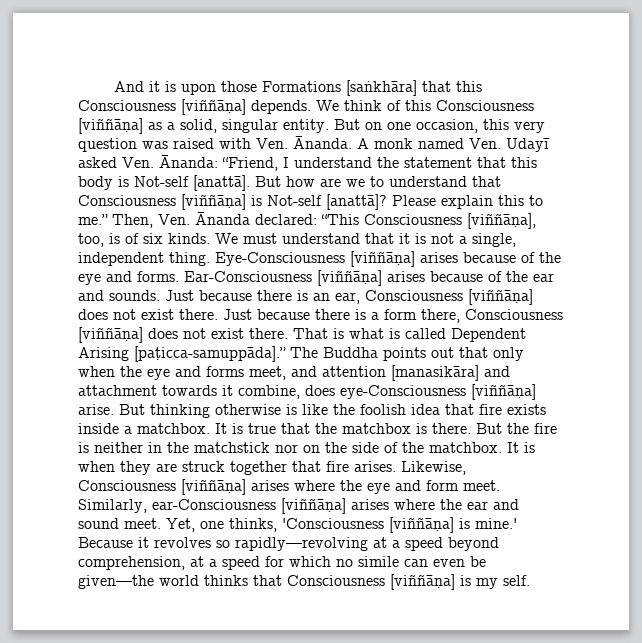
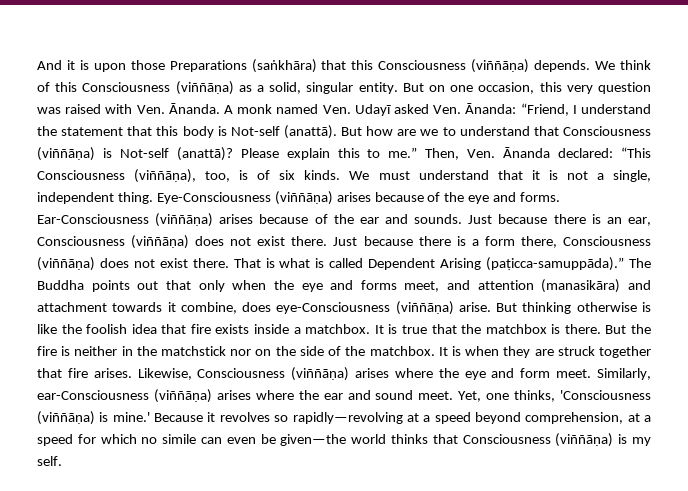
[262,80,418,96] Formations [saṅkhāra] -> [169,59,317,73] Preparations (saṅkhāra)
[181,99,246,115] [viññāṇa] -> [471,59,530,73] (viññāṇa)
[78,118,143,134] [viññāṇa] -> [175,81,234,95] (viññāṇa)
[193,175,250,191] [anattā]. -> [283,125,337,139] (anattā).
[181,194,387,210] [viññāṇa] is Not-self [anattā]? -> [37,147,233,161] (viññāṇa) is Not-self (anattā)?
[467,213,536,229] [viññāṇa], -> [134,169,197,183] (viññāṇa),
[350,251,415,267] [viññāṇa] -> [274,191,333,205] (viññāṇa)
[317,270,382,286] [viññāṇa] -> [155,213,214,227] (viññāṇa)
[468,289,533,305] [viññāṇa] -> [131,235,190,249] (viññāṇa)
[78,327,143,343] [viññāṇa] -> [37,257,95,271] (viññāṇa)
[134,346,286,362] [paṭicca-samuppāda].” -> [486,257,625,271] (paṭicca-samuppāda).”
[391,365,479,381] [manasikāra] -> [541,279,621,293] (manasikāra)
[471,384,536,400] [viññāṇa] -> [395,301,454,315] (viññāṇa)
[181,479,246,495] [viññāṇa] -> [291,367,350,381] (viññāṇa)
[281,498,346,514] [viññāṇa] -> [153,389,212,403] (viññāṇa)
[389,517,454,533] [viññāṇa] -> [37,411,95,425] (viññāṇa)
[390,574,455,590] [viññāṇa] -> [555,433,614,447] (viññāṇa)

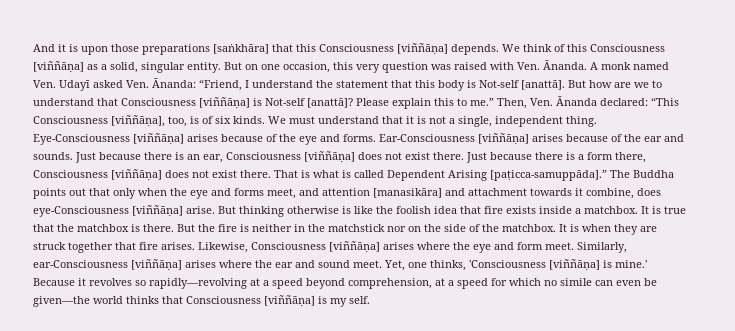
[169,59,317,73] Preparations (saṅkhāra) -> [142,44,269,55] preparations [saṅkhāra]
[471,59,530,73] (viññāṇa) -> [397,43,448,55] [viññāṇa]
[175,81,234,95] (viññāṇa) -> [33,61,84,73] [viññāṇa]
[283,125,337,139] (anattā). -> [521,80,565,90] [anattā].
[37,147,233,161] (viññāṇa) is Not-self (anattā)? -> [199,97,353,109] [viññāṇa] is Not-self [anattā]?
[134,169,197,183] (viññāṇa), -> [111,115,165,127] [viññāṇa],
[274,191,333,205] (viññāṇa) -> [133,133,184,145] [viññāṇa]
[155,213,214,227] (viññāṇa) -> [478,133,529,145] [viññāṇa]
[131,235,190,249] (viññāṇa) -> [304,151,355,163] [viññāṇa]
[37,257,95,271] (viññāṇa) -> [111,169,162,181] [viññāṇa]
[486,257,625,271] (paṭicca-samuppāda).” -> [490,170,607,181] [paṭicca-samuppāda].”
[541,279,621,293] (manasikāra) -> [373,188,442,198] [manasikāra]
[395,301,454,315] (viññāṇa) -> [132,205,183,217] [viññāṇa]
[291,367,350,381] (viññāṇa) -> [329,241,380,253] [viññāṇa]
[153,389,212,403] (viññāṇa) -> [131,259,182,271] [viññāṇa]
[37,411,95,425] (viññāṇa) -> [549,259,600,271] [viññāṇa]
[555,433,614,447] (viññāṇa) -> [264,295,315,307] [viññāṇa]

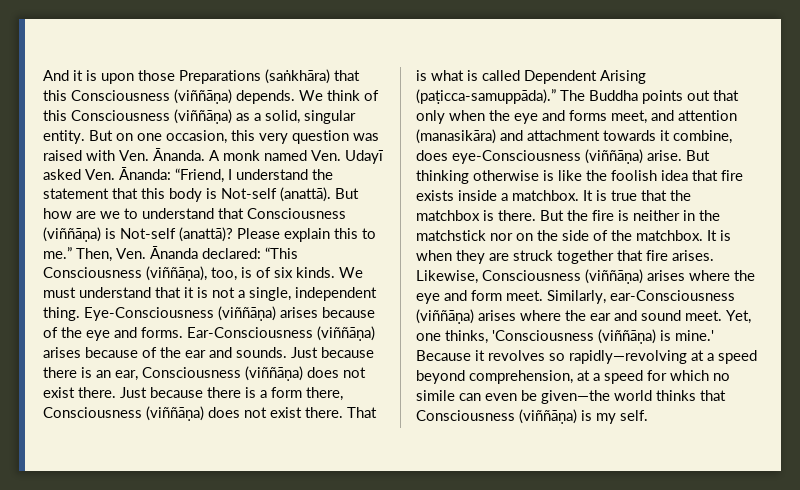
[142,44,269,55] preparations [saṅkhāra] -> [179,69,330,84] Preparations (saṅkhāra)
[397,43,448,55] [viññāṇa] -> [174,89,232,104] (viññāṇa)
[33,61,84,73] [viññāṇa] -> [174,109,232,124] (viññāṇa)
[521,80,565,90] [anattā]. -> [280,187,331,202] (anattā).
[199,97,353,109] [viññāṇa] is Not-self [anattā]? -> [43,227,233,242] (viññāṇa) is Not-self (anattā)?
[111,115,165,127] [viññāṇa], -> [146,266,207,281] (viññāṇa),
[133,133,184,145] [viññāṇa] -> [218,306,276,321] (viññāṇa)
[478,133,529,145] [viññāṇa] -> [317,326,375,341] (viññāṇa)
[304,151,355,163] [viññāṇa] -> [245,366,303,381] (viññāṇa)
[111,169,162,181] [viññāṇa] -> [146,406,204,421] (viññāṇa)
[490,170,607,181] [paṭicca-samuppāda].” -> [416,89,556,104] (paṭicca-samuppāda).”
[373,188,442,198] [manasikāra] -> [416,129,496,144] (manasikāra)
[132,205,183,217] [viññāṇa] -> [585,149,643,164] (viññāṇa)
[329,241,380,253] [viññāṇa] -> [585,269,643,284] (viññāṇa)
[131,259,182,271] [viññāṇa] -> [416,309,474,324] (viññāṇa)
[549,259,600,271] [viññāṇa] -> [598,329,656,344] (viññāṇa)
[264,295,315,307] [viññāṇa] -> [519,409,577,424] (viññāṇa)

